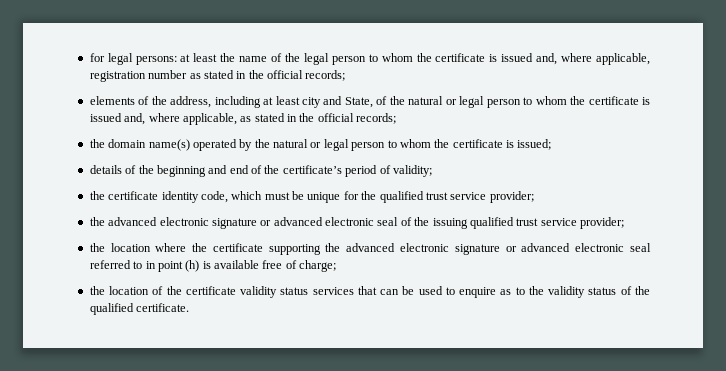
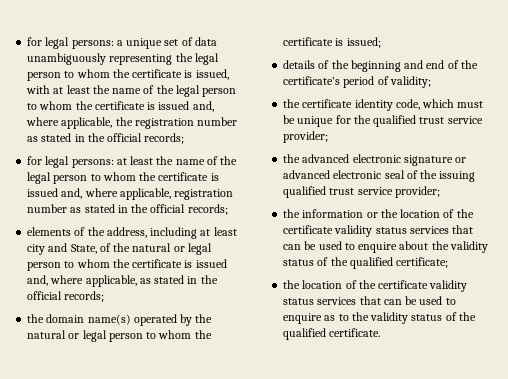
[89,53,177,65] for legal persons: -> [27,37,217,49] [27,53,219,65] [27,69,229,81] [26,85,237,97] [27,101,214,112] [26,117,238,129] [27,133,185,144] [27,156,114,168] for legal persons: a unique set of data unambiguously representing the legal person to whom the certificate is issued, with at least the name of the legal person to whom the certificate is issued and, where applicable, the registration number as stated in the official records; // for legal persons:
[110,243,652,255] [89,260,337,272] location where the certificate supporting the advanced electronic signature or advanced electronic seal referred to in point (h) is available free of charge; -> [302,209,474,218] [283,225,474,237] [283,241,488,253] [283,257,449,269] information or the location of the certificate validity status services that can be used to enquire about the validity status of the qualified certificate;

